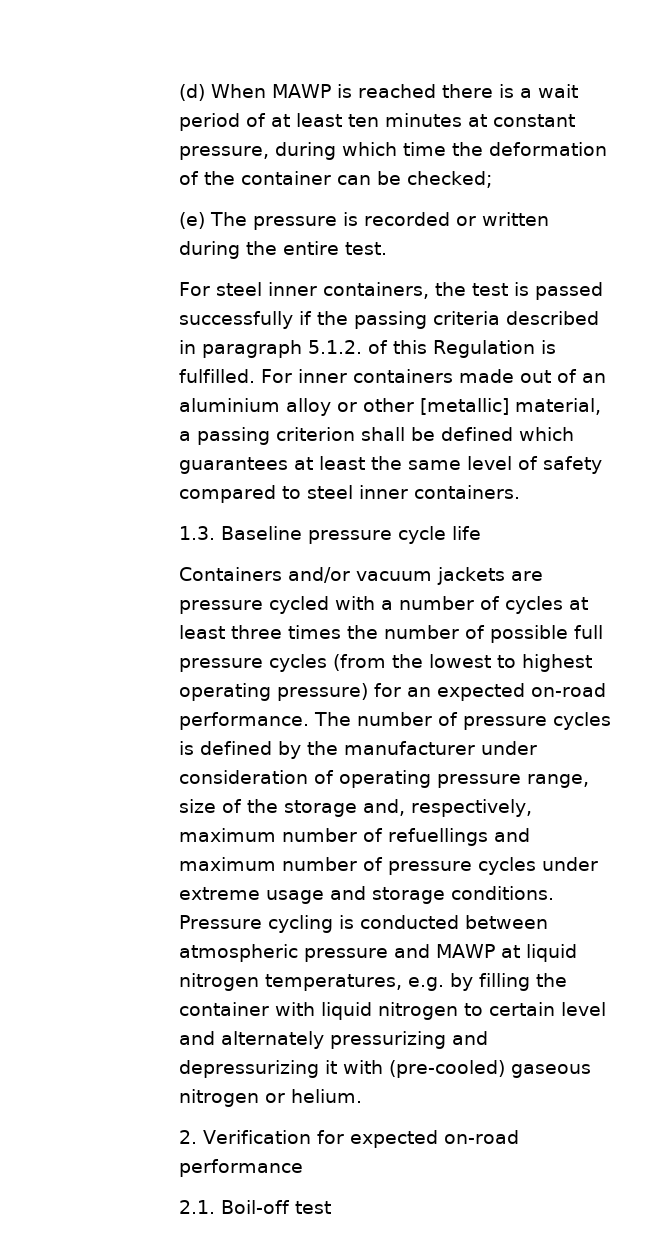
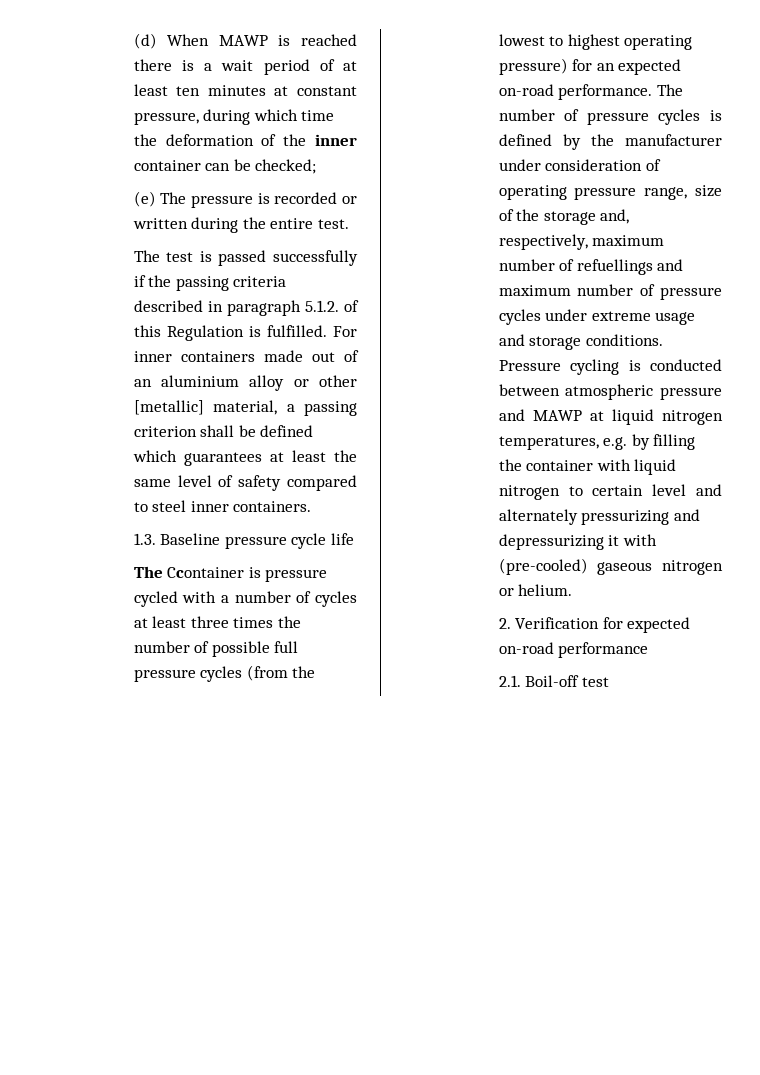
(236, 178) none -> [314,134,357,146] inner
[179,282,467,299] For steel inner containers, the -> [133,250,160,262] The
[179,567,544,585] Containers and/or vacuum jackets are -> [133,566,261,578] The Ccontainer is

